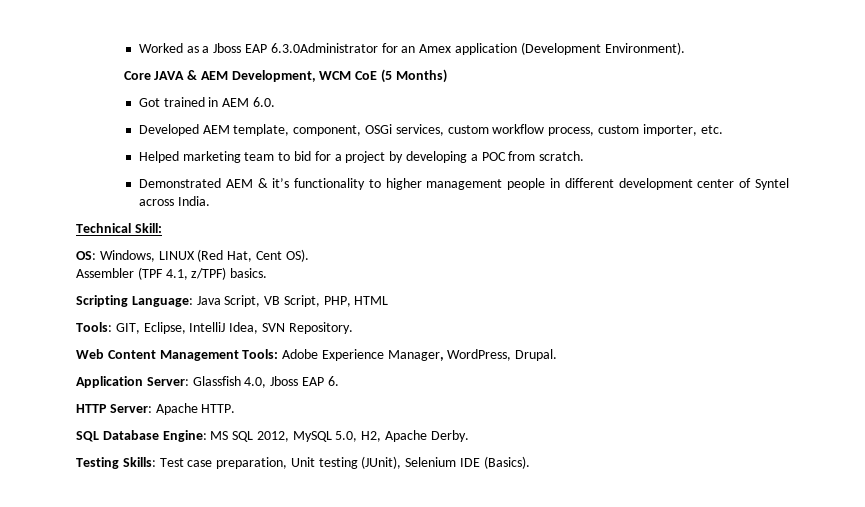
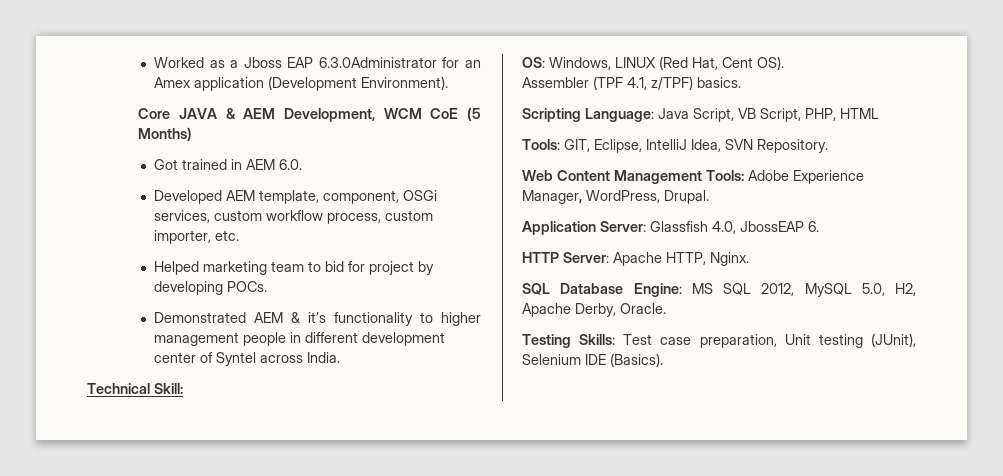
[334,154,342,161] a -> (366, 266) none
[470,151,585,161] a POC from scratch. -> [227,281,268,292] POCs.
[270,376,324,386] Jboss EAP -> [740,221,804,232] JbossEAP
[201,404,236,413] HTTP. -> [666,252,749,266] HTTP, Nginx.
[430,430,469,442] Derby. -> [575,303,666,317] Derby, Oracle.

